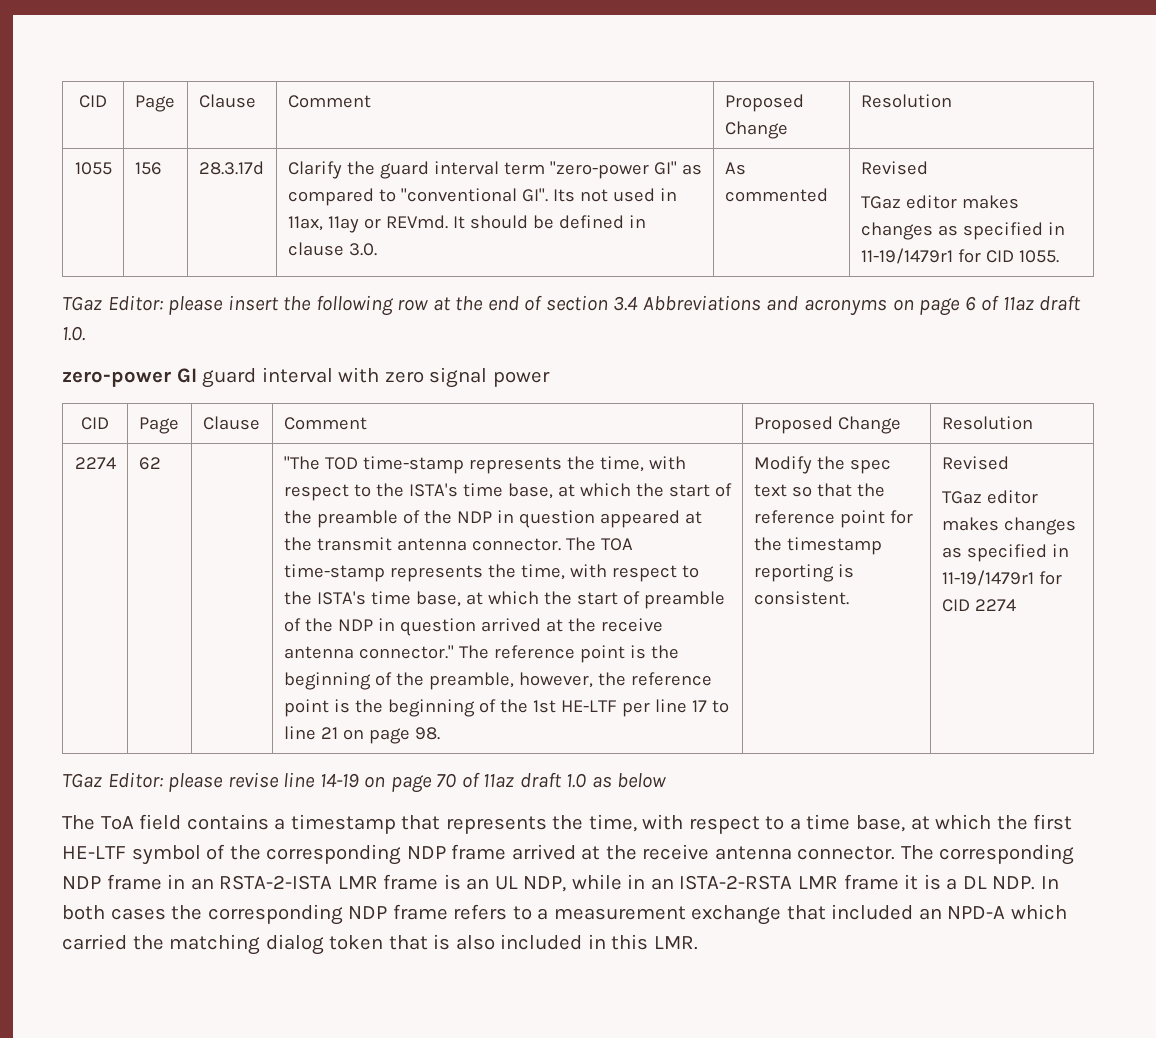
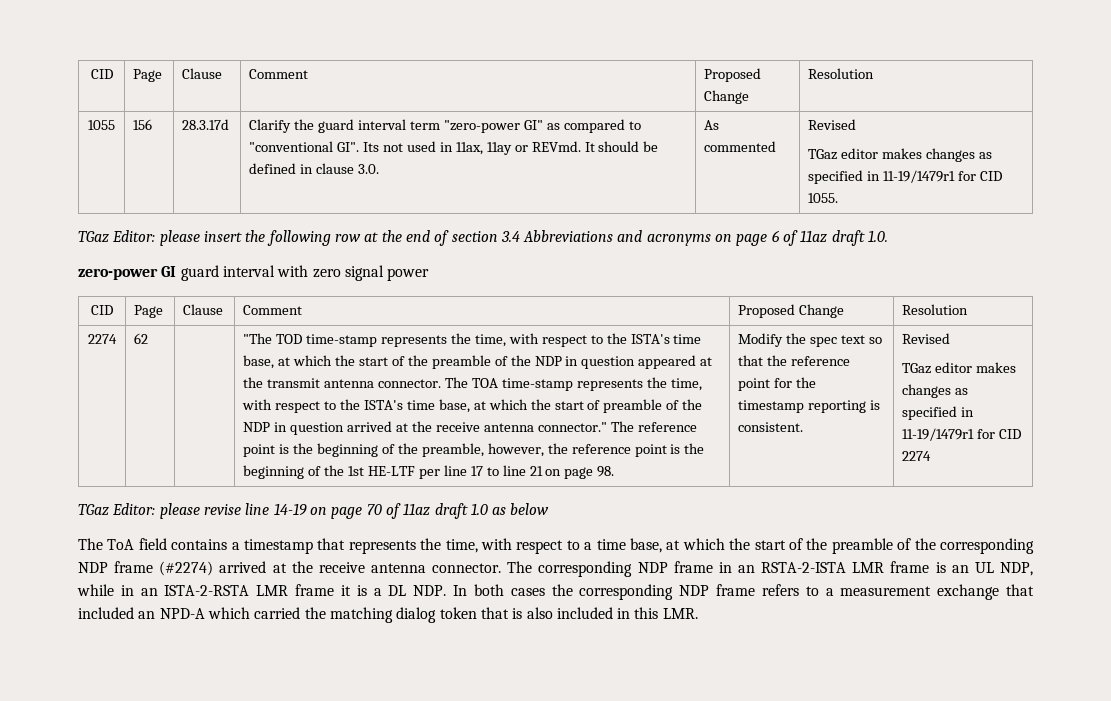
[1033,814,1073,830] [62,845,201,865] first HE-LTF symbol -> [754,538,893,554] start of the preamble
(507, 852) none -> [159,561,214,576] (#2274)

